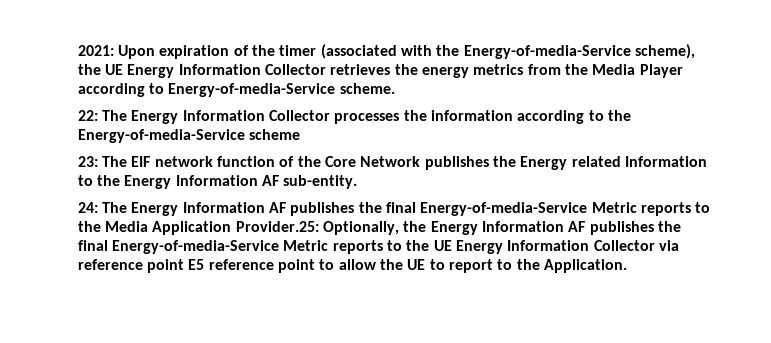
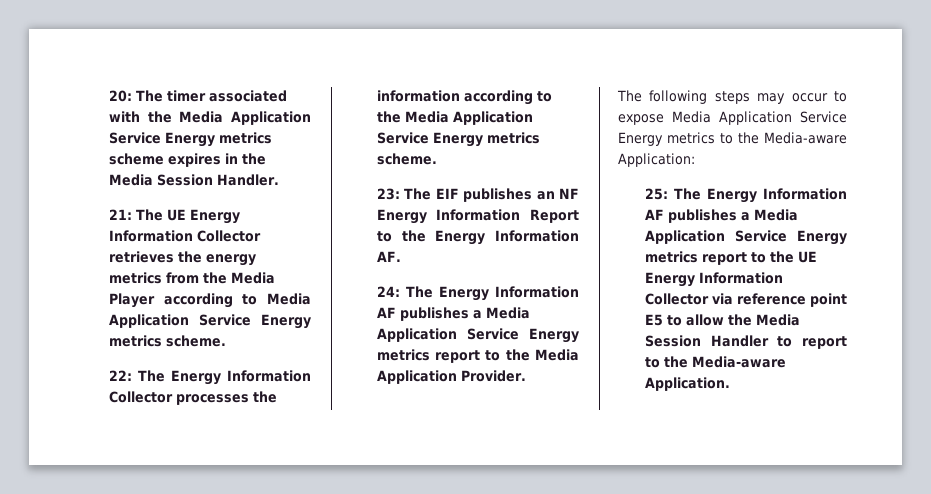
[77,44,695,59] [77,64,101,75] 2021: Upon expiration of the timer (associated with the Energy-of-media-Service scheme), the -> [108,90,287,102] [108,111,311,125] [108,132,272,147] [108,153,266,167] [108,174,279,186] [108,209,163,221] 20: The timer associated with the Media Application Service Energy metrics scheme expires in the Media Session Handler. // 21: The
[168,83,336,97] Energy-of-media-Service -> [267,293,311,305] [108,314,311,329] [108,335,162,347] Media Application Service Energy metrics
[77,129,300,143] [77,156,707,170] Energy-of-media-Service scheme // 23: The EIF network function of the Core Network publishes the Energy related Information -> [404,111,533,125] [376,132,540,147] [376,153,437,165] [376,188,579,202] [376,209,579,224] Media Application Service Energy metrics scheme. // 23: The EIF publishes an NF Energy Information Report
[261,175,358,189] AF sub-entity. -> [376,251,401,262] AF.
[358,202,711,216] [77,221,681,235] [77,240,383,254] the final Energy-of-media-Service Metric reports to the Media Application Provider.25: Optionally, the Energy Information AF publishes the final Energy-of-media-Service Metric reports -> [472,307,530,319] [376,328,579,343] [376,349,579,363] [376,370,526,384] [617,90,847,104] [618,111,847,125] [618,132,847,146] [618,153,695,167] [644,188,847,203] [644,209,798,223] [644,230,847,245] [644,251,747,265] a Media Application Service Energy metrics report to the Media Application Provider. // The following steps may occur to expose Media Application Service Energy metrics to the Media-aware Application: // 25: The Energy Information AF publishes a Media Application Service Energy metrics report
[208,259,315,273] reference point -> (663, 320) none
[407,259,426,270] UE -> [755,314,800,326] [644,335,769,347] Media Session Handler
(540, 264) none -> [691,356,786,368] Media-aware

